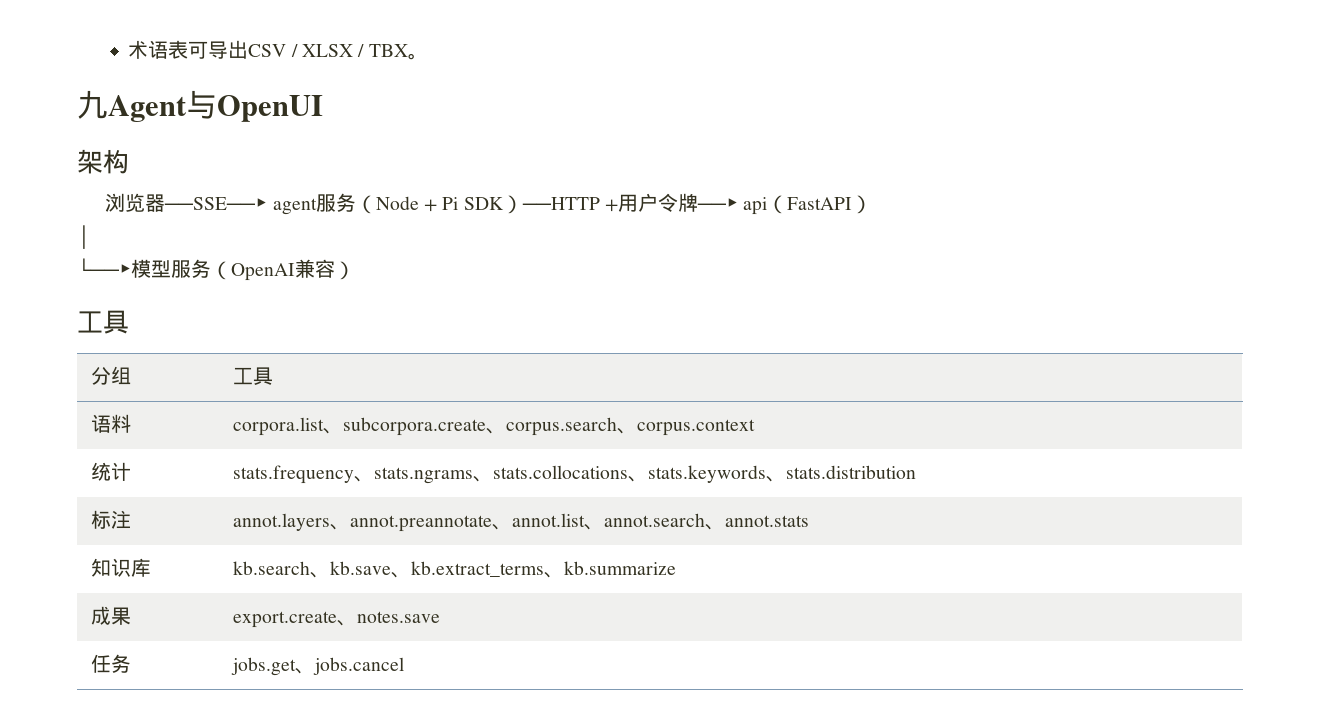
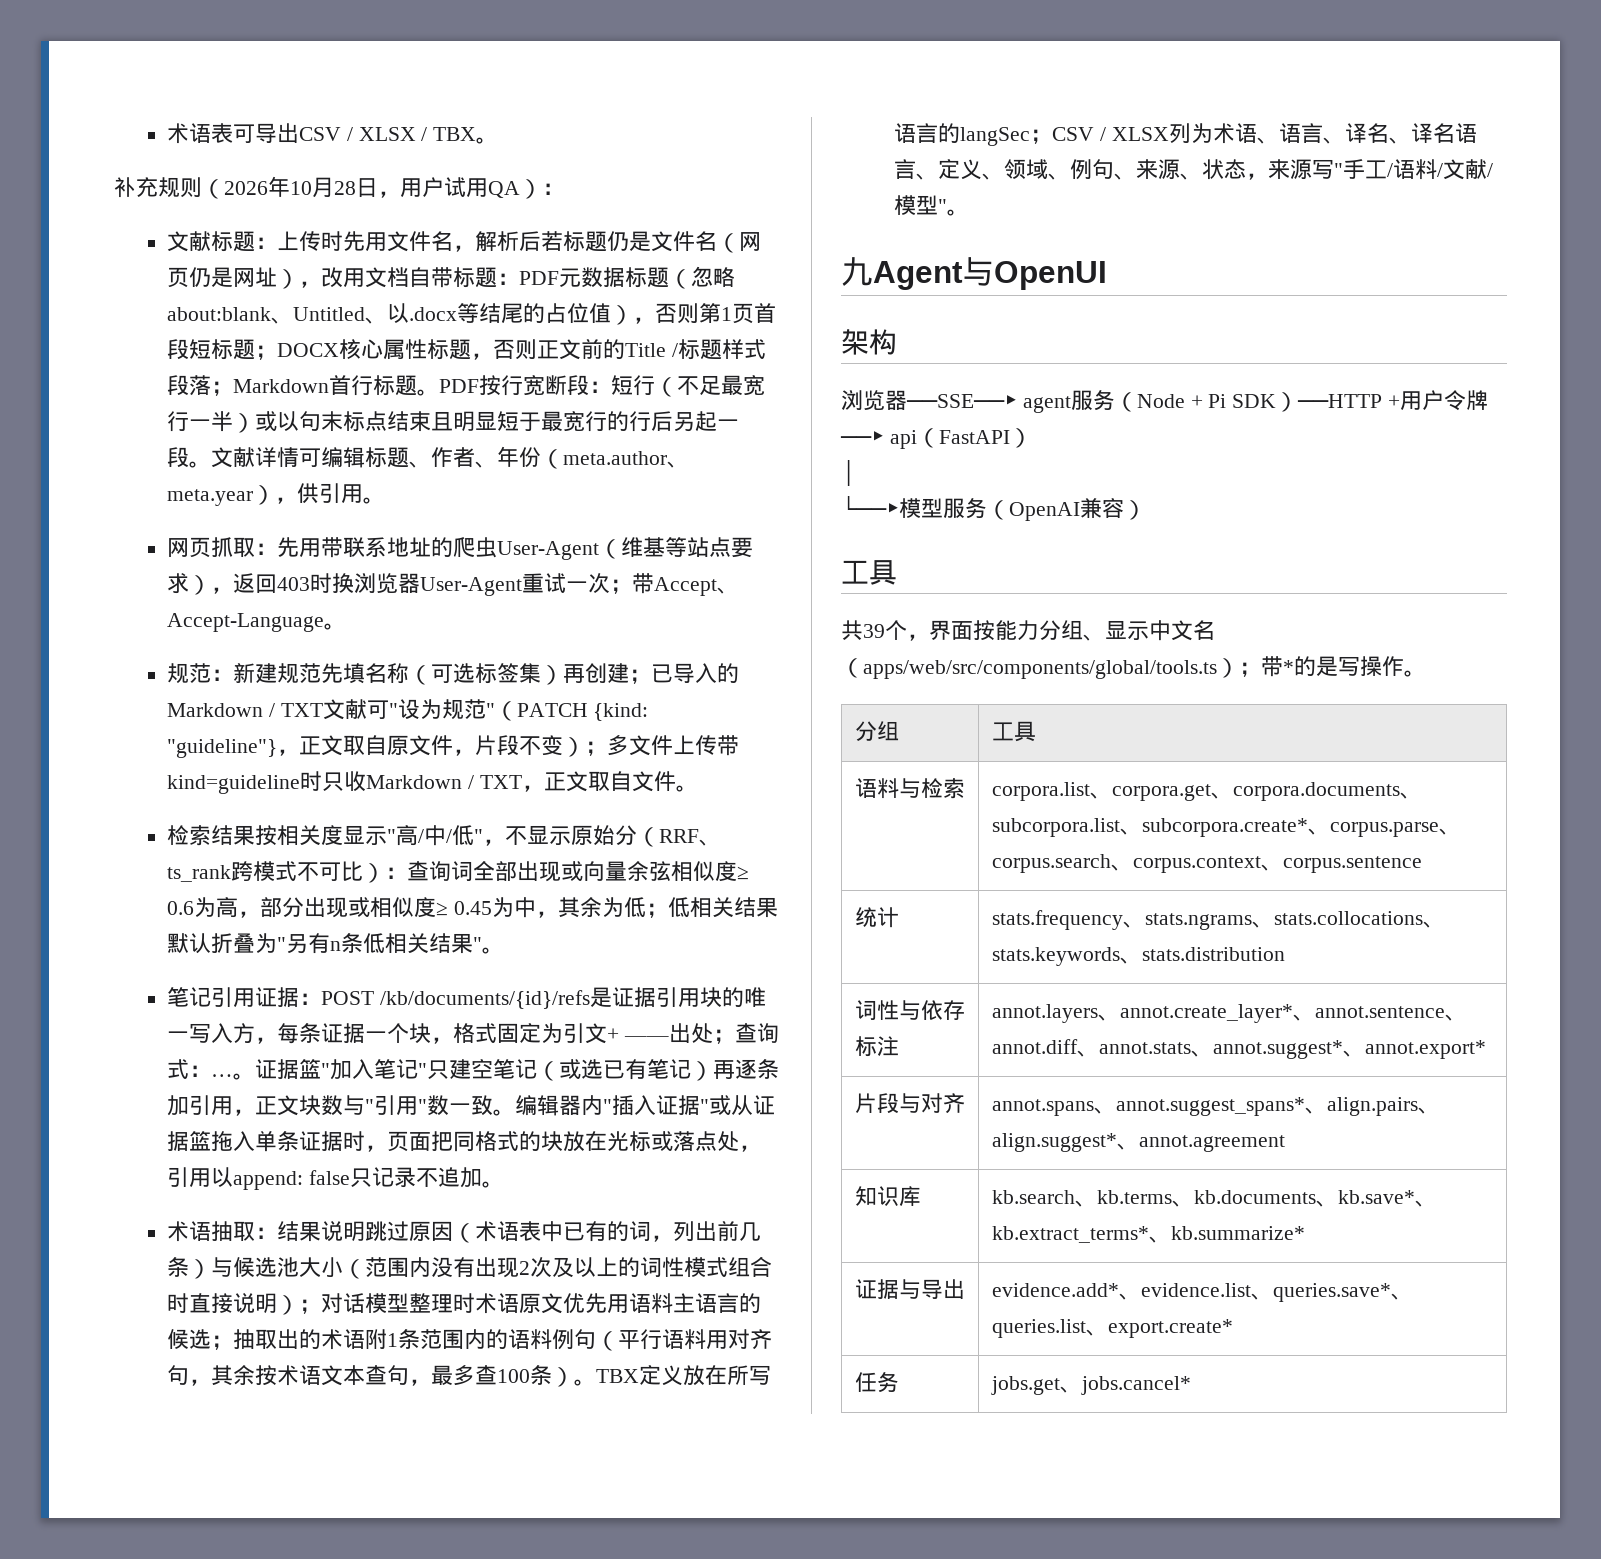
(428, 56) none -> [114,176,564,199] [167,231,762,253] [167,266,736,289] [167,303,777,325] [167,338,766,360] [167,375,766,397] [167,411,740,433] [167,446,690,469] [167,483,386,506] [167,537,754,560] [167,573,740,596] [167,613,347,632] [167,663,740,685] [167,699,649,721] [167,735,740,758] [167,771,698,794] [167,825,722,847] [167,861,750,883] [167,897,778,918] [167,933,505,954] [167,987,766,1009] [167,1023,779,1044] [167,1059,780,1081] [167,1095,776,1116] [167,1131,762,1152] [167,1167,504,1190] [167,1220,762,1243] [167,1256,773,1279] [167,1293,762,1315] [167,1329,773,1351] [167,1365,772,1387] [894,123,1477,146] [894,159,1494,180] [894,195,970,216] // 补充规则（2026年10月28日，用户试用QA）： // 文献标题：上传时先用文件名，解析后若标题仍是文件名（网页仍是网址），改用文档自带标题：PDF元数据标题（忽略about:blank、Untitled、以.docx等结尾的占位值），否则第1页首段短标题；DOCX核心属性标题，否则正文前的Title /标题样式段落；Markdown首行标题。PDF按行宽断段：短行（不足最宽行一半）或以句末标点结束且明显短于最宽行的行后另起一段。文献详情可编辑标题、作者、年份（meta.author、meta.year），供引用。 // 网页抓取：先用带联系地址的爬虫User-Agent（维基等站点要求），返回403时换浏览器User-Agent重试一次；带Accept、Accept-Language。 // 规范：新建规范先填名称（可选标签集）再创建；已导入的Markdown / TXT文献可"设为规范"（PATCH {kind: "guideline"}，正文取自原文件，片段不变）；多文件上传带kind=guideline时只收Markdown / TXT，正文取自文件。 // 检索结果按相关度显示"高/中/低"，不显示原始分（RRF、ts_rank跨模式不可比）：查询词全部出现或向量余弦相似度≥ 0.6为高，部分出现或相似度≥ 0.45为中，其余为低；低相关结果默认折叠为"另有n条低相关结果"。 // 笔记引用证据：POST /kb/documents/{id}/refs是证据引用块的唯一写入方，每条证据一个块，格式固定为引文+ ——出处；查询式：…。证据篮"加入笔记"只建空笔记（或选已有笔记）再逐条加引用，正文块数与"引用"数一致。编辑器内"插入证据"或从证据篮拖入单条证据时，页面把同格式的块放在光标或落点处，引用以append: false只记录不追加。 // 术语抽取：结果说明跳过原因（术语表中已有的词，列出前几条）与候选池大小（范围内没有出现2次及以上的词性模式组合时直接说明）；对话模型整理时术语原文优先用语料主语言的候选；抽取出的术语附1条范围内的语料例句（平行语料用对齐句，其余按术语文本查句，最多查100条）。TBX定义放在所写语言的langSec；CSV / XLSX列为术语、语言、译名、译名语言、定义、领域、例句、来源、状态，来源写"手工/语料/文献/模型"。
(129, 322) none -> [841,620,1215,641] [841,656,1426,679] // 共39个，界面按能力分组、显示中文名（apps/web/src/components/global/tools.ts）；带*的是写操作。
(132, 423) none -> [898,778,965,799] 与检索
[343,417,487,436] subcorpora.create -> [1111,782,1422,801] [991,818,1439,837] corpora.get、corpora.documents、subcorpora.list、subcorpora.create*、corpus.parse
(756, 427) none -> [1260,856,1422,873] 、corpus.sentence
(917, 472) none -> [854,1000,965,1020] 词性与依存
[350,513,810,532] [91,558,152,577] [233,561,677,578] [91,606,132,625] [233,611,441,628] annot.preannotate、annot.list、annot.search、annot.stats // 知识库 | kb.search、kb.save、kb.extract_terms、kb.summarize // 成果 | export.create、notes.save -> [1119,1004,1467,1023] [991,1039,1486,1059] [854,1093,965,1114] [991,1097,1440,1116] [991,1133,1285,1152] [854,1186,921,1206] [991,1190,1437,1207] [991,1226,1305,1243] [854,1279,965,1299] [991,1283,1413,1302] [991,1319,1233,1338] annot.create_layer*、annot.sentence、annot.diff、annot.stats、annot.suggest*、annot.export* // 片段与对齐 | annot.spans、annot.suggest_spans*、align.pairs、align.suggest*、annot.agreement // 知识库 | kb.search、kb.terms、kb.documents、kb.save*、kb.extract_terms*、kb.summarize* // 证据与导出 | evidence.add*、evidence.list、queries.save*、queries.list、export.create*
[313,657,405,675] jobs.cancel -> [1080,1376,1191,1395] jobs.cancel*

